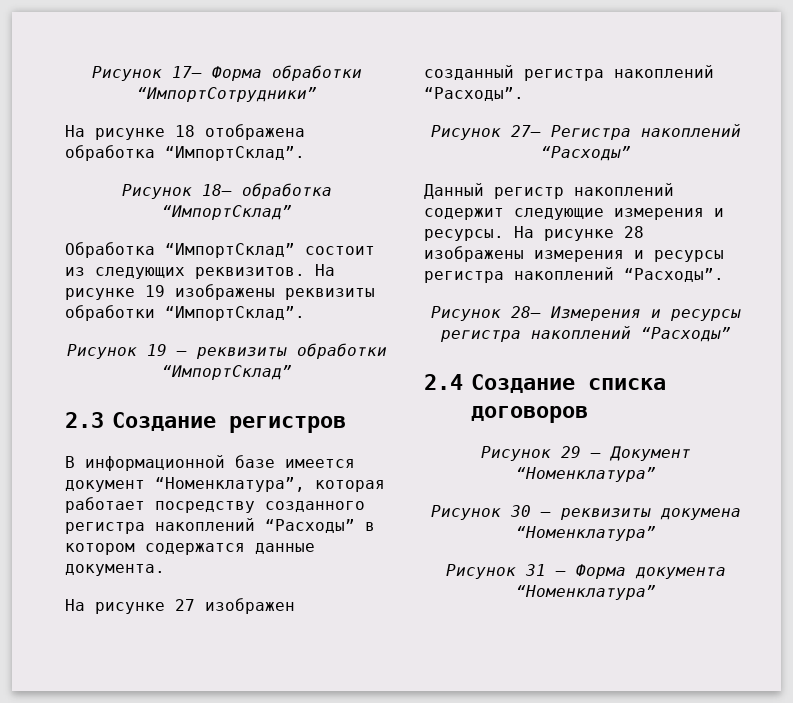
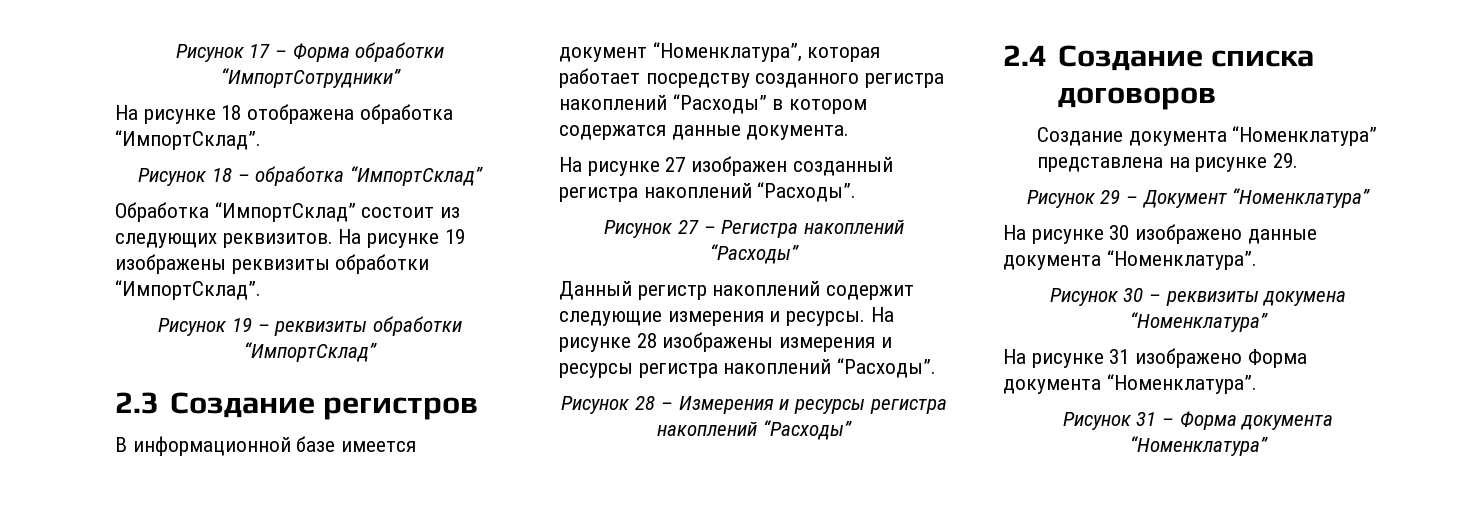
[91,66,202,81] Рисунок 17– -> [175,44,287,62] Рисунок 17 –
[201,184,232,196] 18– -> [211,168,250,182] 18 –
[510,125,541,137] 27– -> [677,220,716,234] 27 –
[510,306,541,318] 28– -> [635,396,673,410] 28 –
(588, 414) none -> [1037,126,1378,146] [1037,153,1299,172] // Создание документа “Номенклатура” представлена на рисунке 29.
(656, 474) none -> [1003,224,1317,244] [1003,250,1257,270] // На рисунке 30 изображено данные документа “Номенклатура”.
(656, 533) none -> [1003,348,1307,368] [1003,374,1257,394] // На рисунке 31 изображено Форма документа “Номенклатура”.

